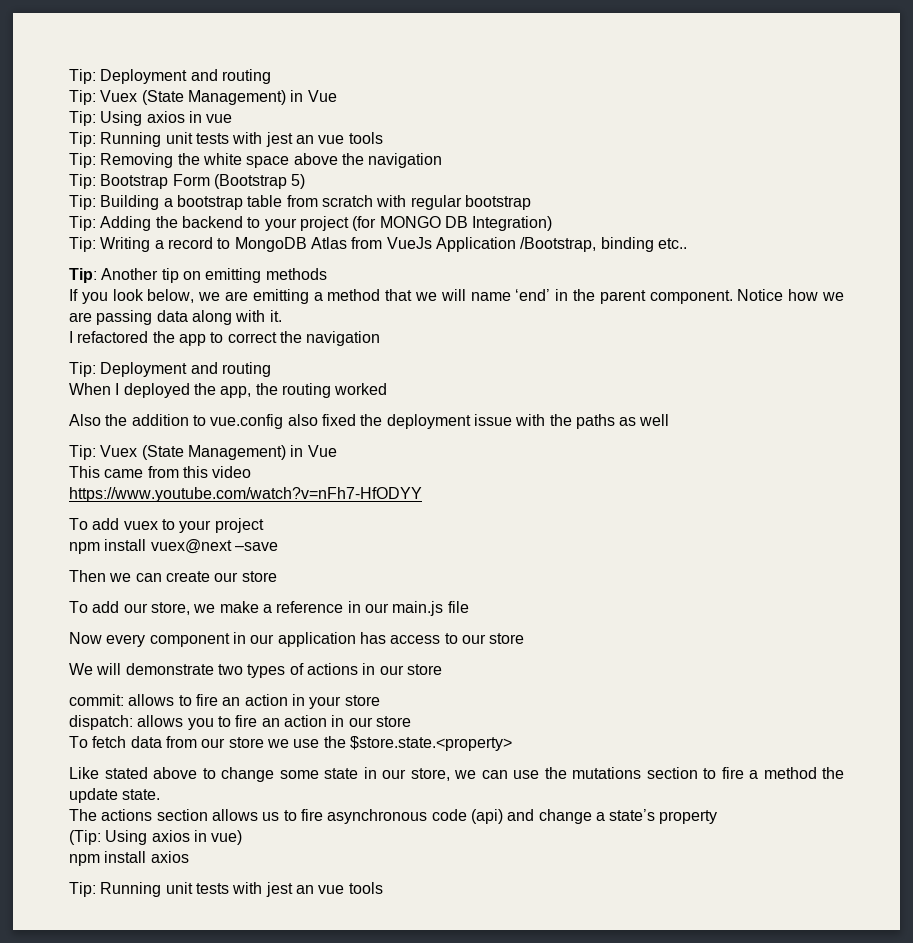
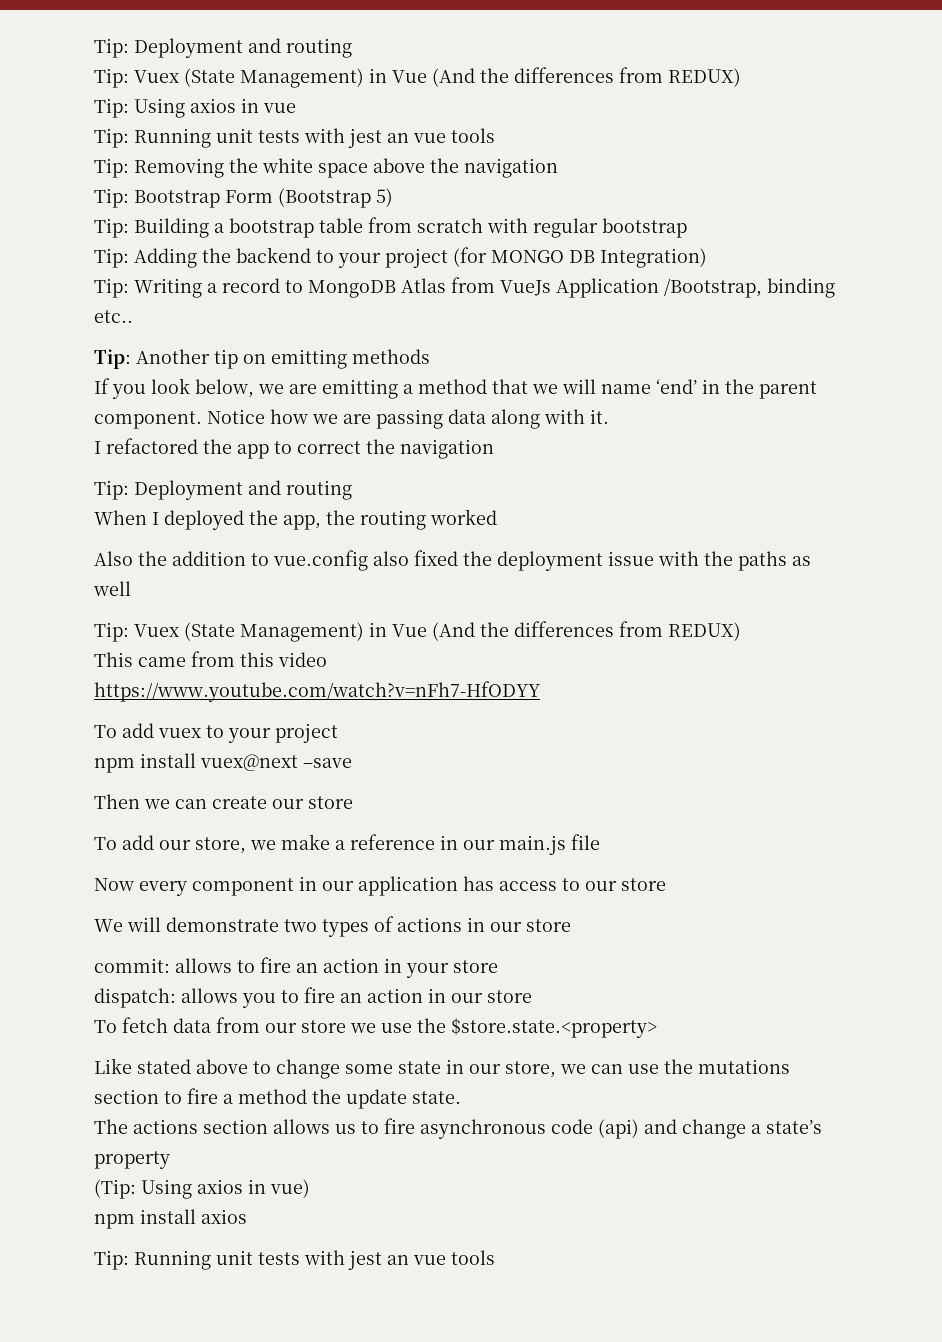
(337, 96) none -> [432,67,741,87] (And the differences from REDUX)
(337, 451) none -> [432,621,741,641] (And the differences from REDUX)

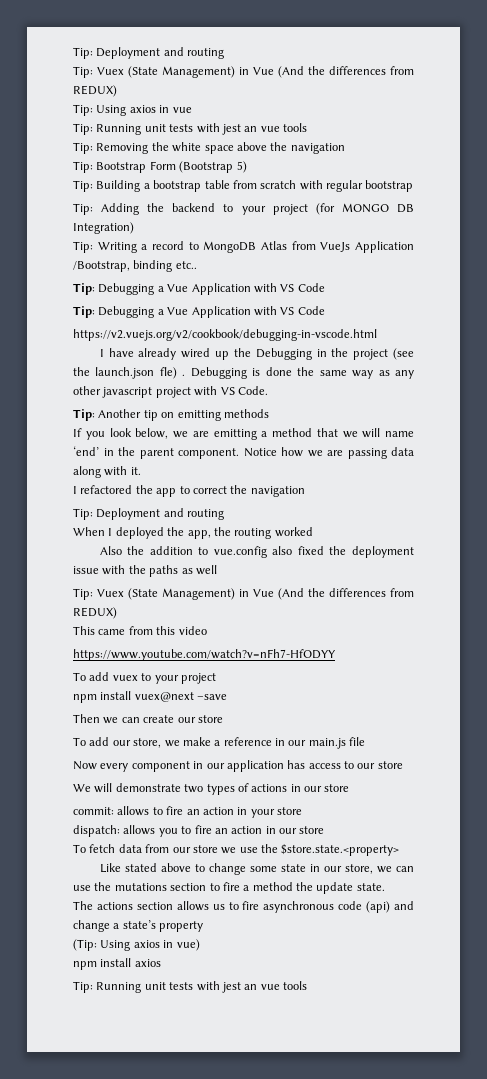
(133, 316) none -> [73,283,325,295] [73,306,325,318] [73,329,377,341] [99,348,415,360] [73,367,414,379] [73,386,268,398] // Tip: Debugging a Vue Application with VS Code // Tip: Debugging a Vue Application with VS Code // https://v2.vuejs.org/v2/cookbook/debugging-in-vscode.html // I have already wired up the Debugging in the project (see the launch.json fle) . Debugging is done the same way as any other javascript project with VS Code.

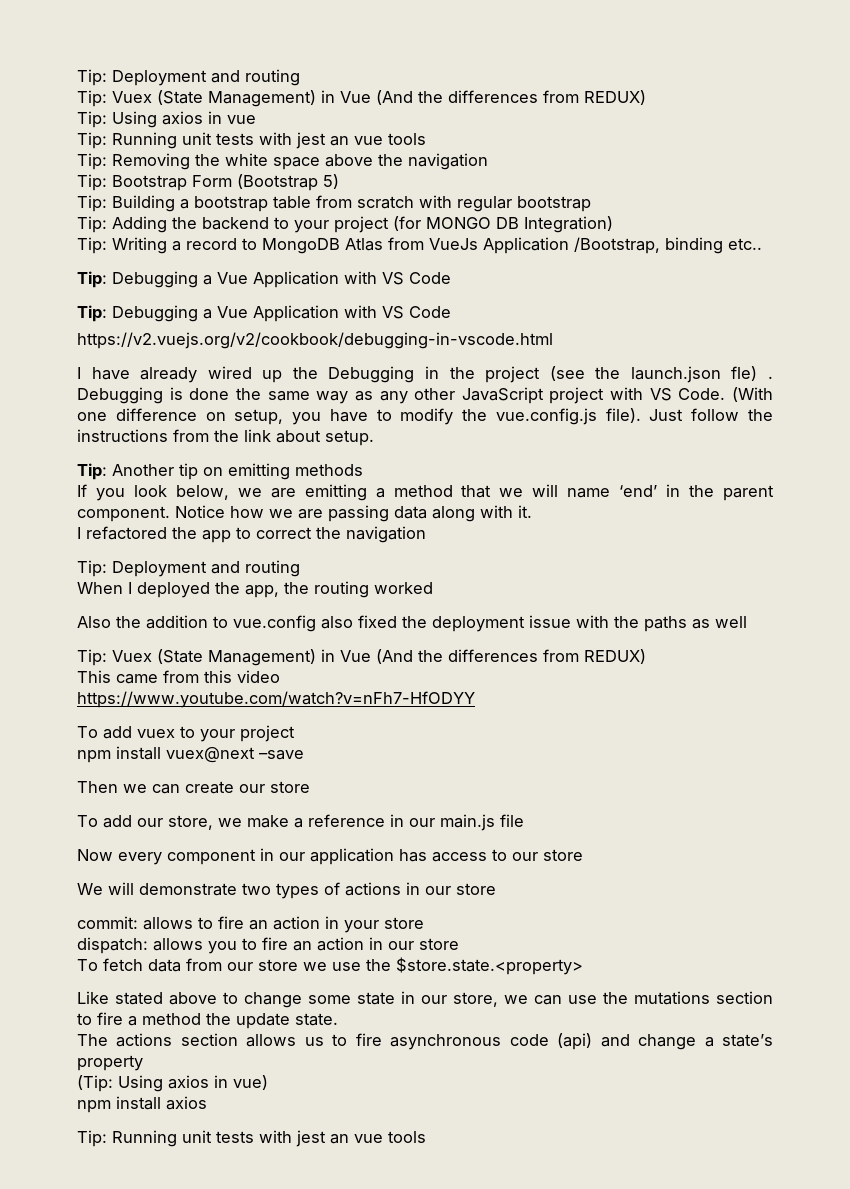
[102,387,153,398] javascript -> [461,387,544,404] JavaScript
(268, 390) none -> [732,387,773,402] [77,408,773,425] [77,429,374,446] (With one difference on setup, you have to modify the vue.config.js file). Just follow the instructions from the link about setup.

